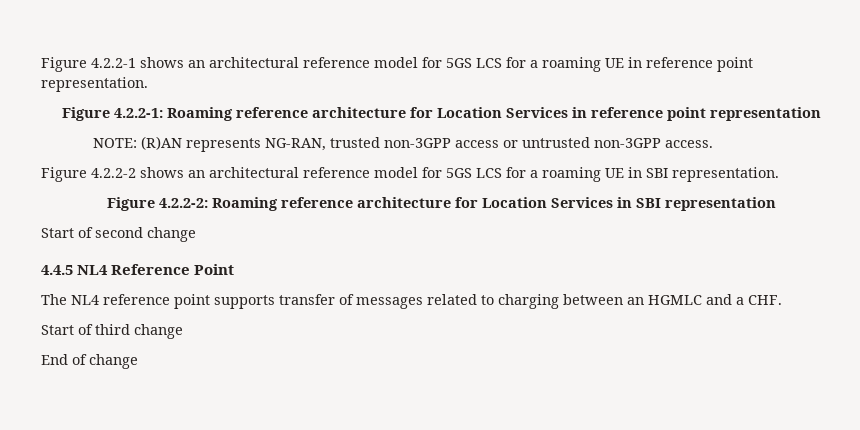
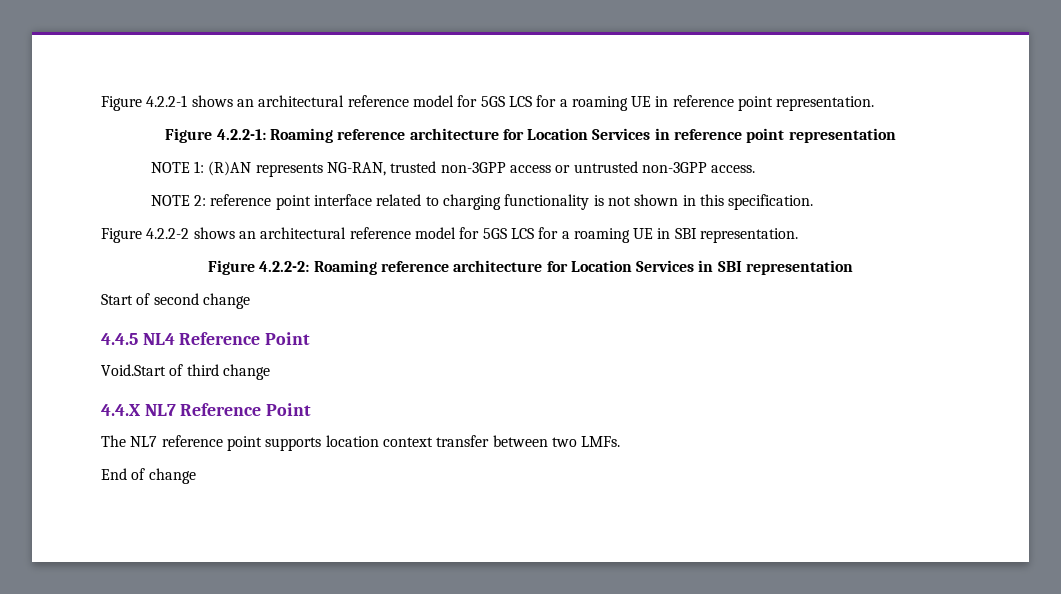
[92,138,137,148] NOTE: -> [150,161,205,173] NOTE 1:
(713, 144) none -> [150,194,814,210] // NOTE 2: reference point interface related to charging functionality is not shown in this specification.
[41,294,782,309] [41,324,183,339] The NL4 reference point supports transfer of messages related to charging between an HGMLC and a CHF. // Start of third change -> [101,364,270,380] [101,403,312,416] [101,435,621,451] Void.Start of third change // 4.4.X NL7 Reference Point // The NL7 reference point supports location context transfer between two LMFs.

